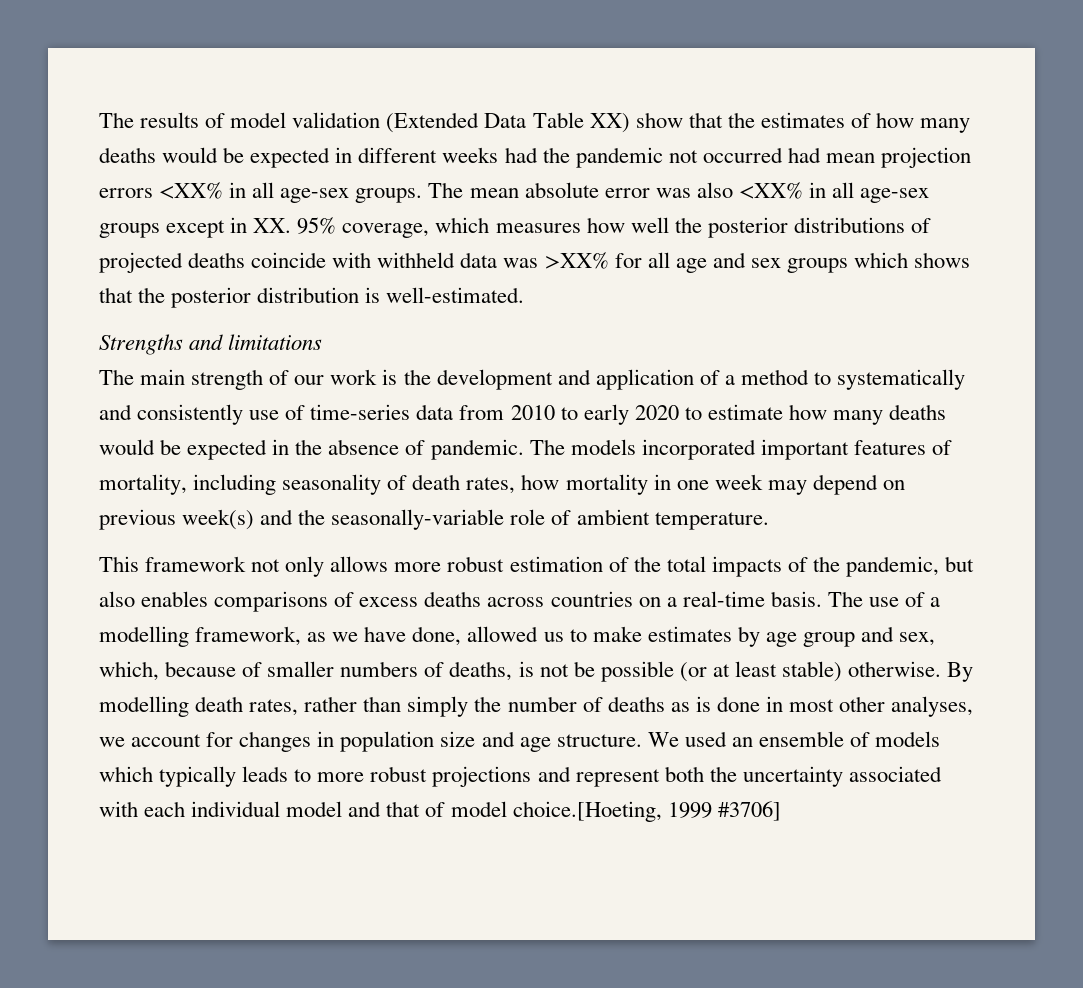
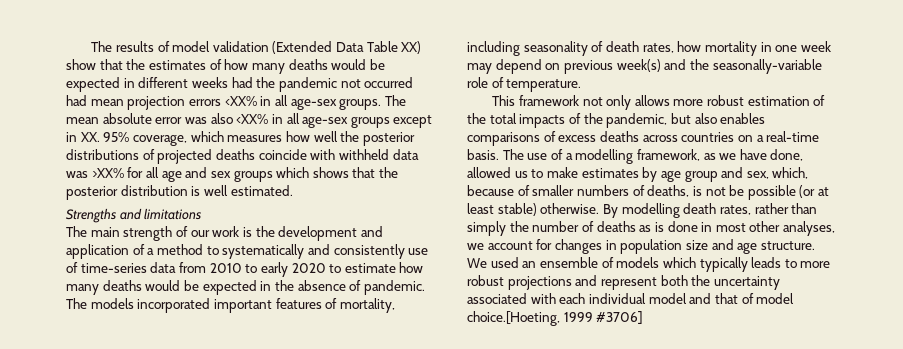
[386,287,525,303] well-estimated. -> [203,185,293,196] well estimated.
[576,509,650,525] ambient -> (504, 82) none

